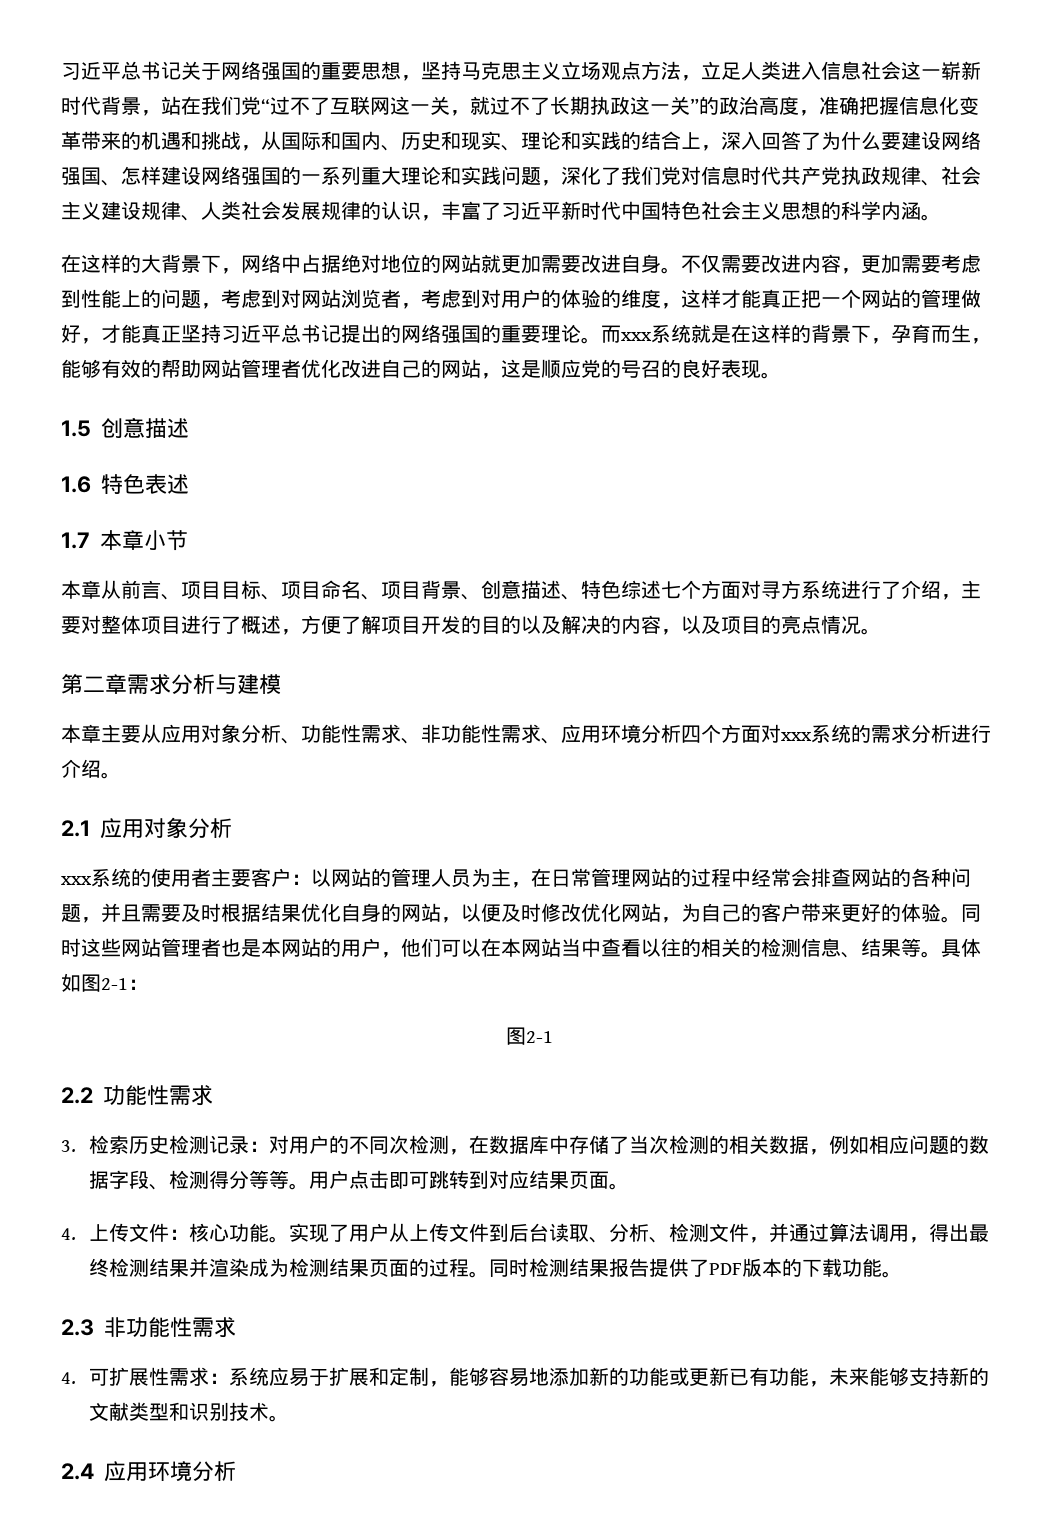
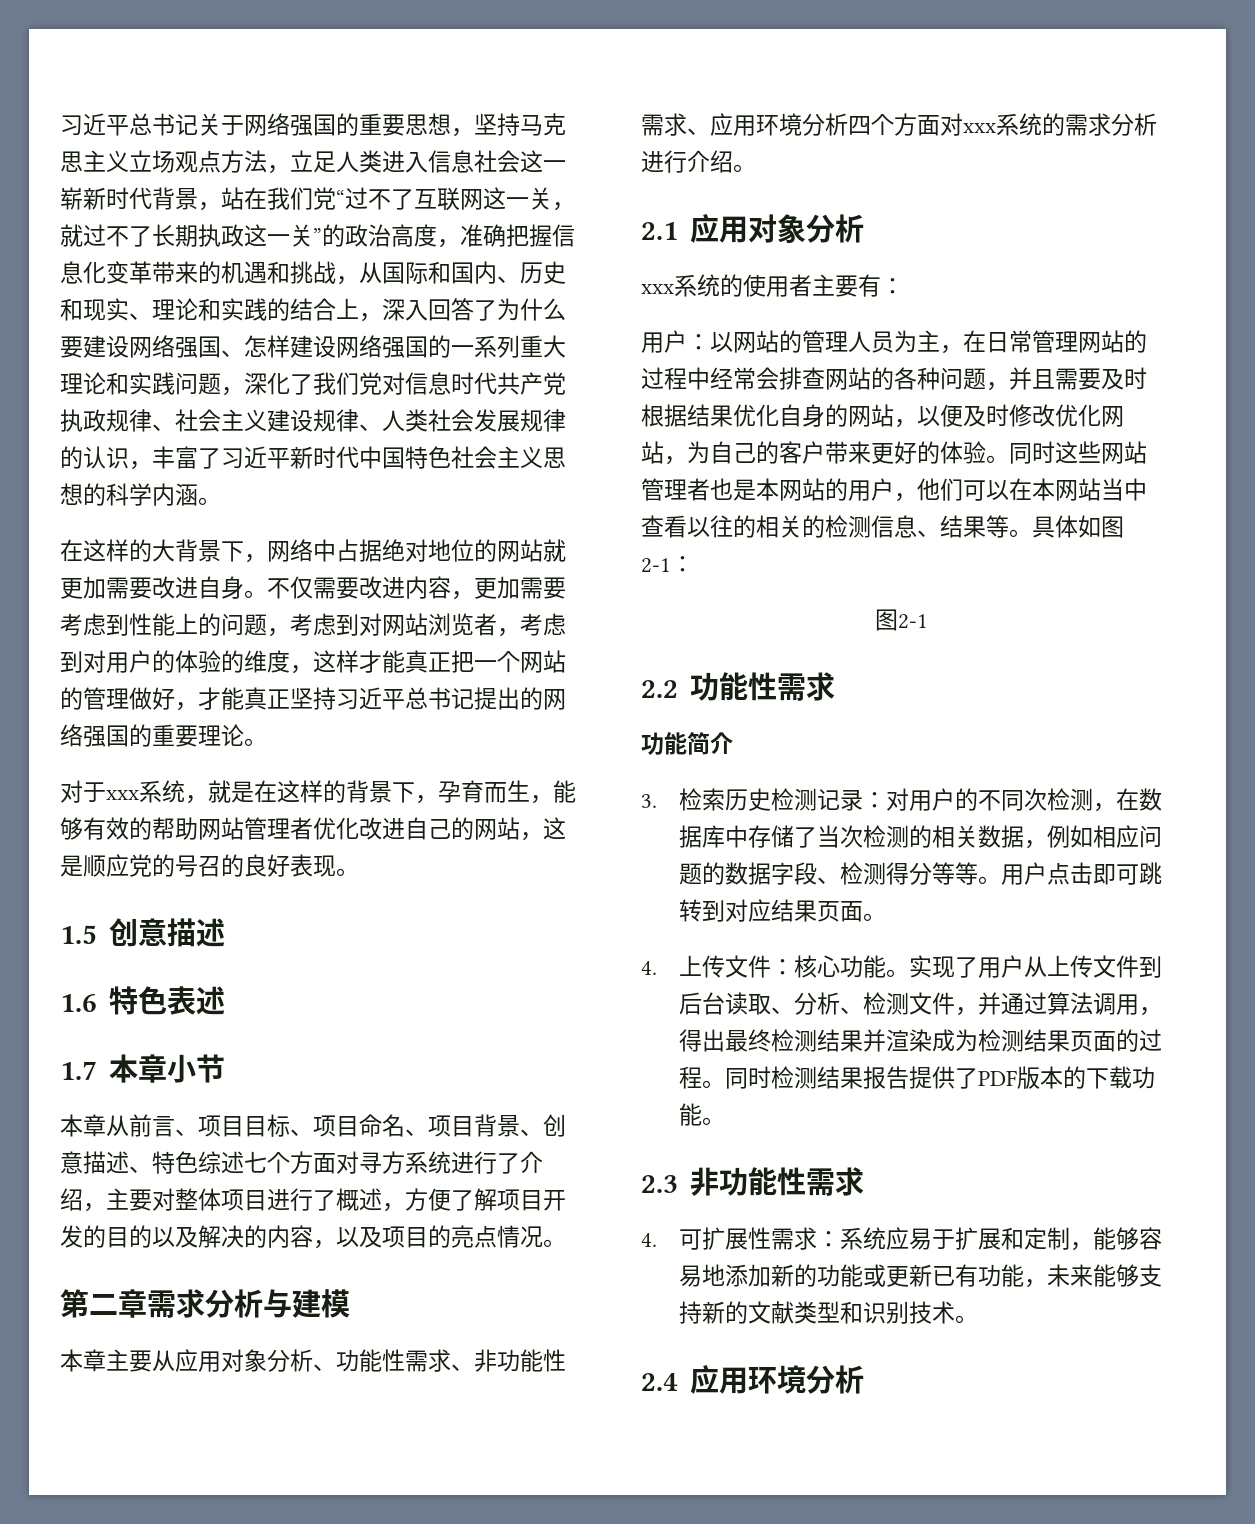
[601,324,691,343] 而xxx系统 -> [60,780,208,804] // 对于xxx系统，
[251,868,271,887] 客 -> [858,274,904,297] [641,332,664,353] 有： // 用
(213, 1095) none -> [641,732,733,755] // 功能简介

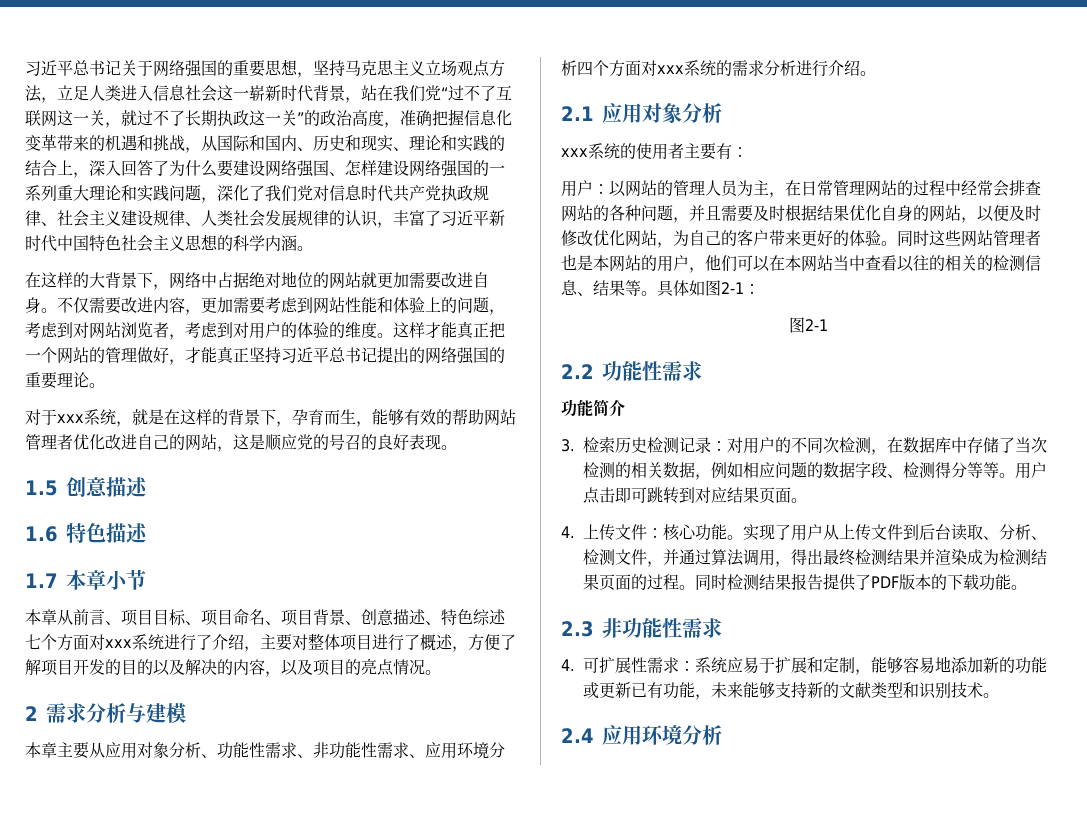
[129,613,175,636] 性能 -> [313,297,425,314] 网站性能和体验
[290,665,313,674] ， -> [377,333,393,338] 。
[166,986,196,1015] 表 -> [106,523,126,543] 描
[359,1151,405,1174] 寻方 -> [105,639,132,648] xxx
[60,1289,147,1318] 第二章 -> [25,706,38,721] 2

